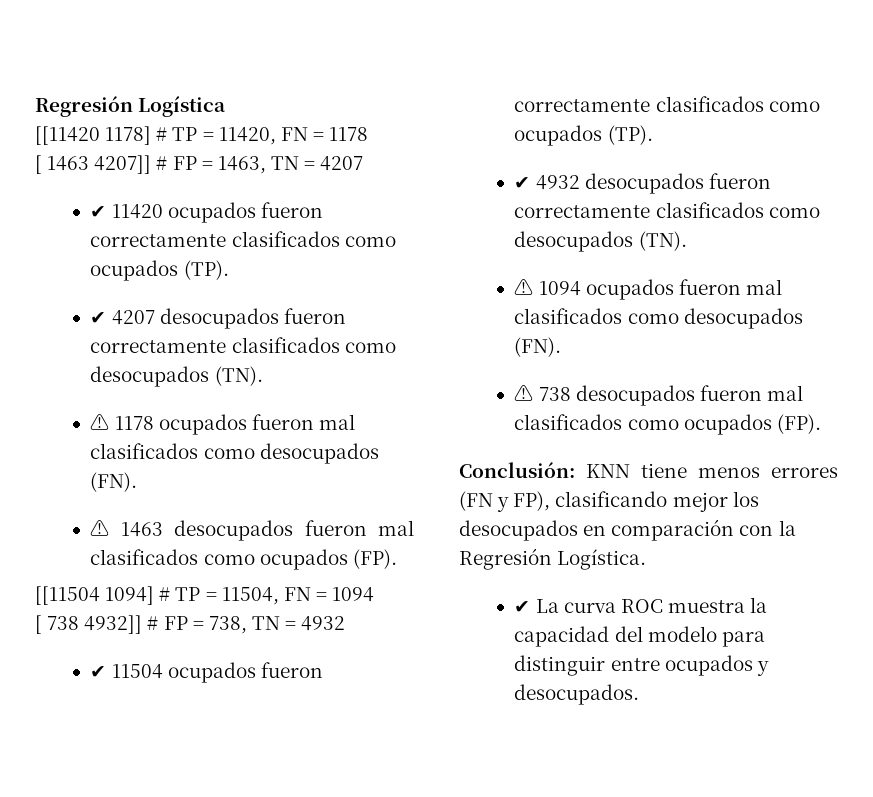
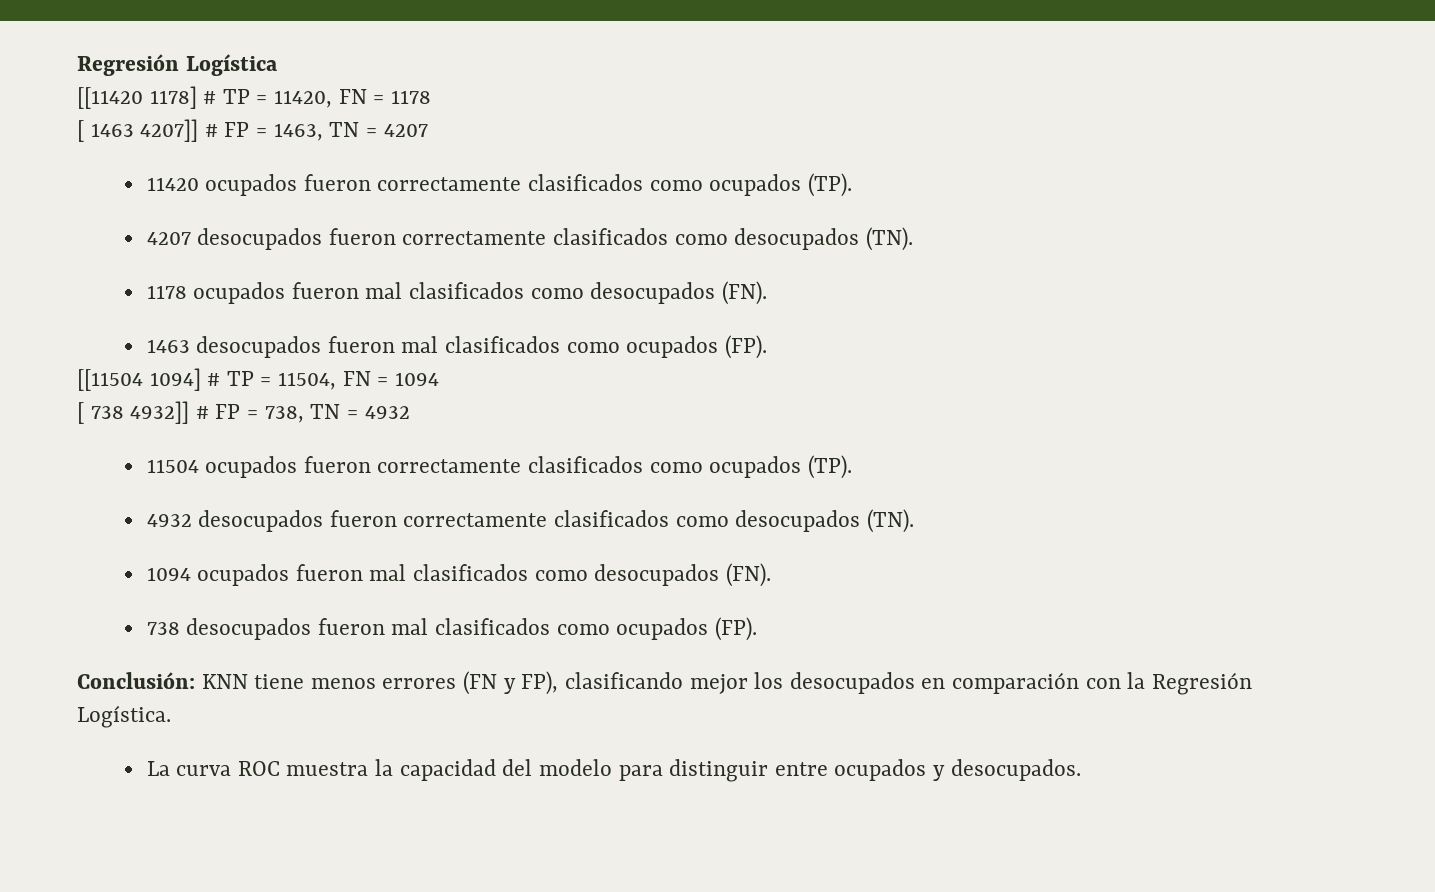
[90,206,107,218] ✔ -> (428, 130) none
[90,312,107,324] ✔ -> (852, 185) none
[90,414,110,430] ⚠ -> (913, 239) none
[90,520,110,536] ⚠ -> (767, 293) none
[90,666,107,678] ✔ -> (410, 412) none
[514,177,531,189] ✔ -> (852, 467) none
[514,279,534,295] ⚠ -> (914, 521) none
[514,385,534,401] ⚠ -> (771, 575) none
[514,601,531,613] ✔ -> (171, 716) none

